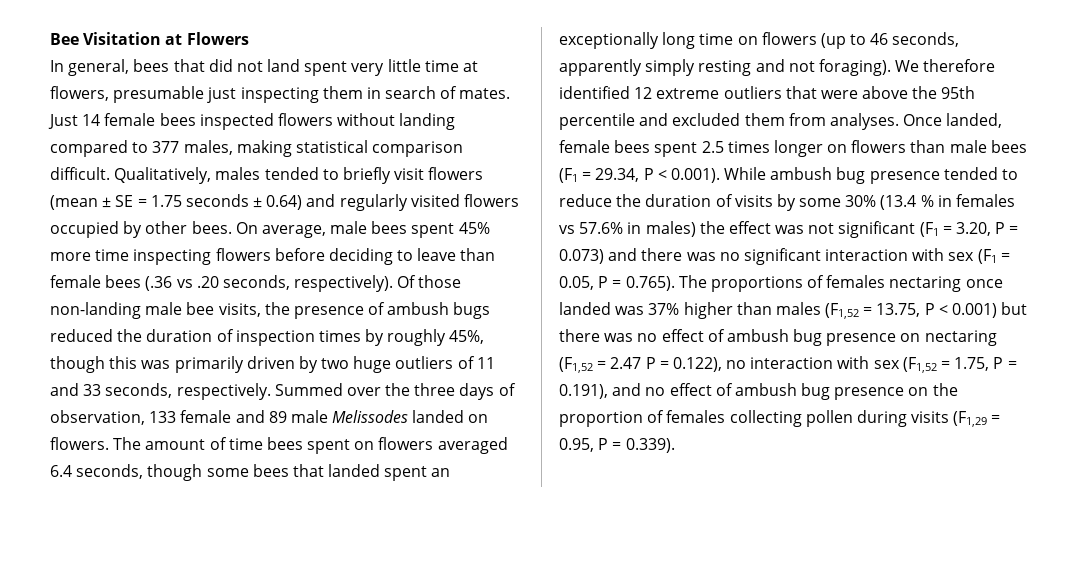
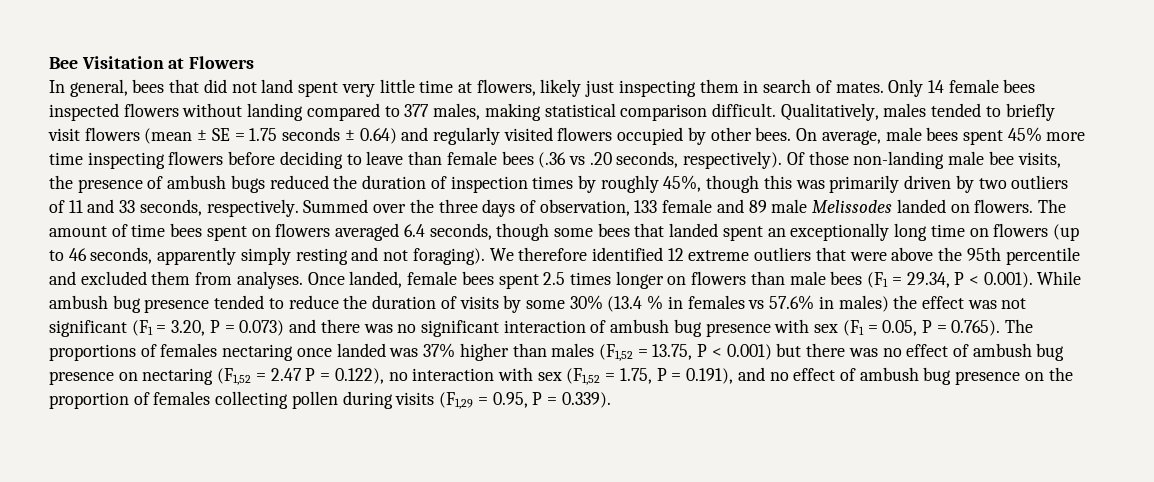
[113,86,205,103] presumable -> [540,79,582,97] likely
[48,114,78,129] Just -> [888,79,924,97] Only
[353,356,392,373] huge -> (1007, 183) none
(909, 255) none -> [590,319,771,337] of ambush bug presence

